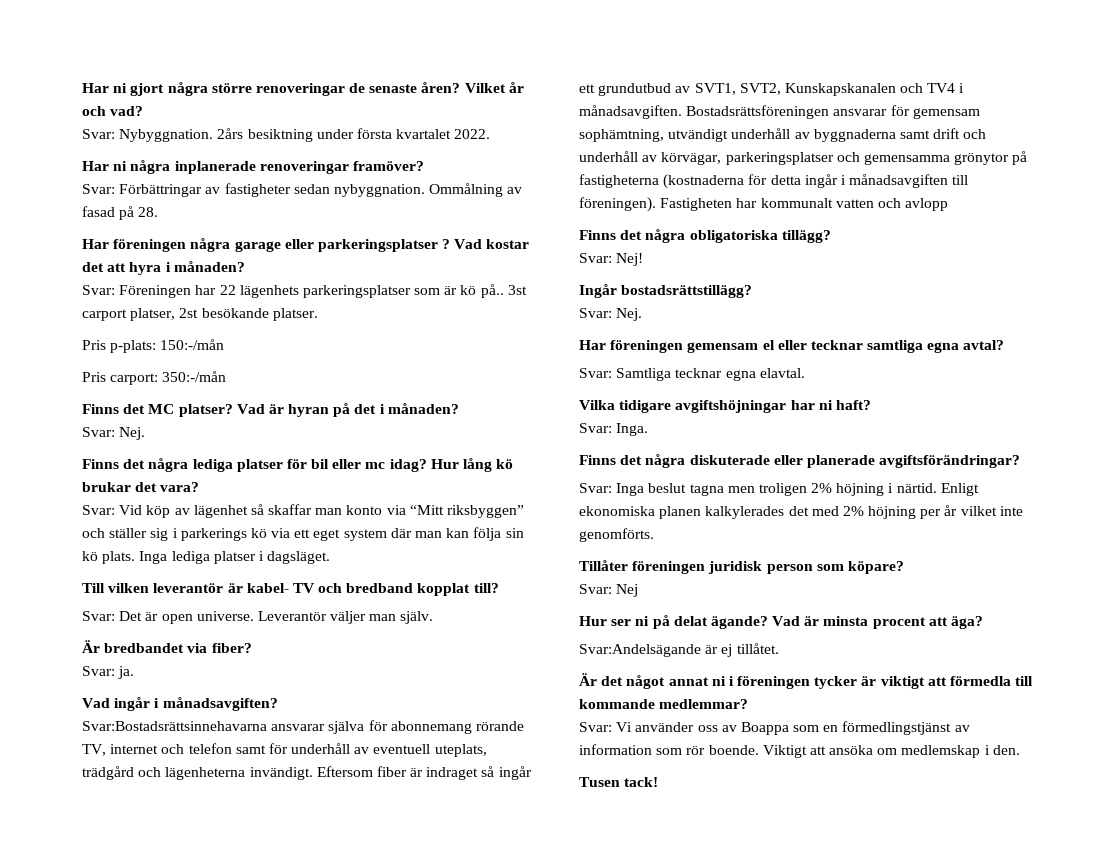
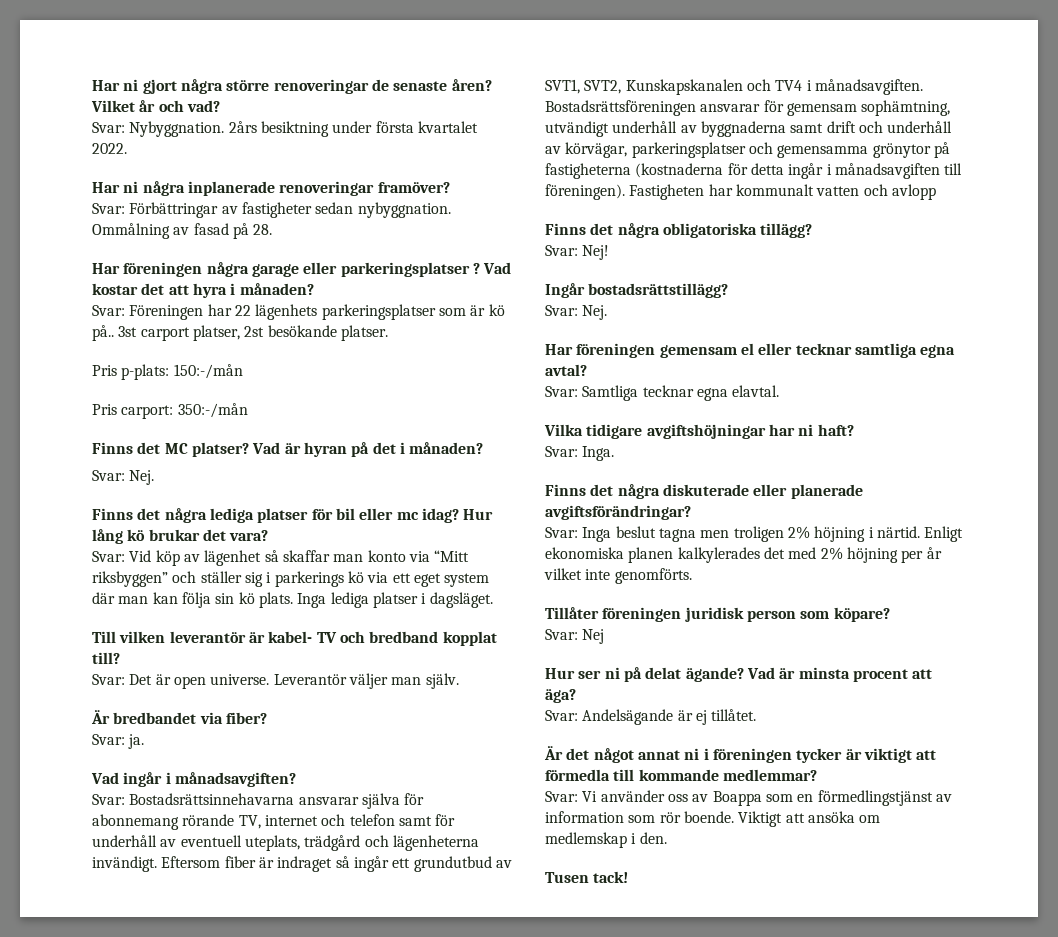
[82,721,267,731] Svar:Bostadsrättsinnehavarna -> [92,793,295,805] Svar: Bostadsrättsinnehavarna
[579,644,701,657] Svar:Andelsägande -> [545,709,674,725] Svar: Andelsägande

